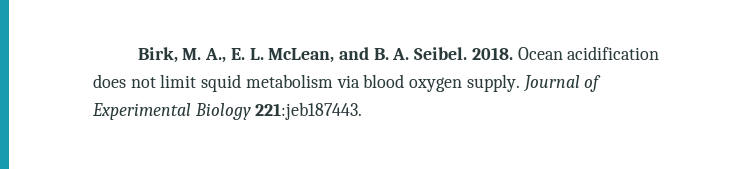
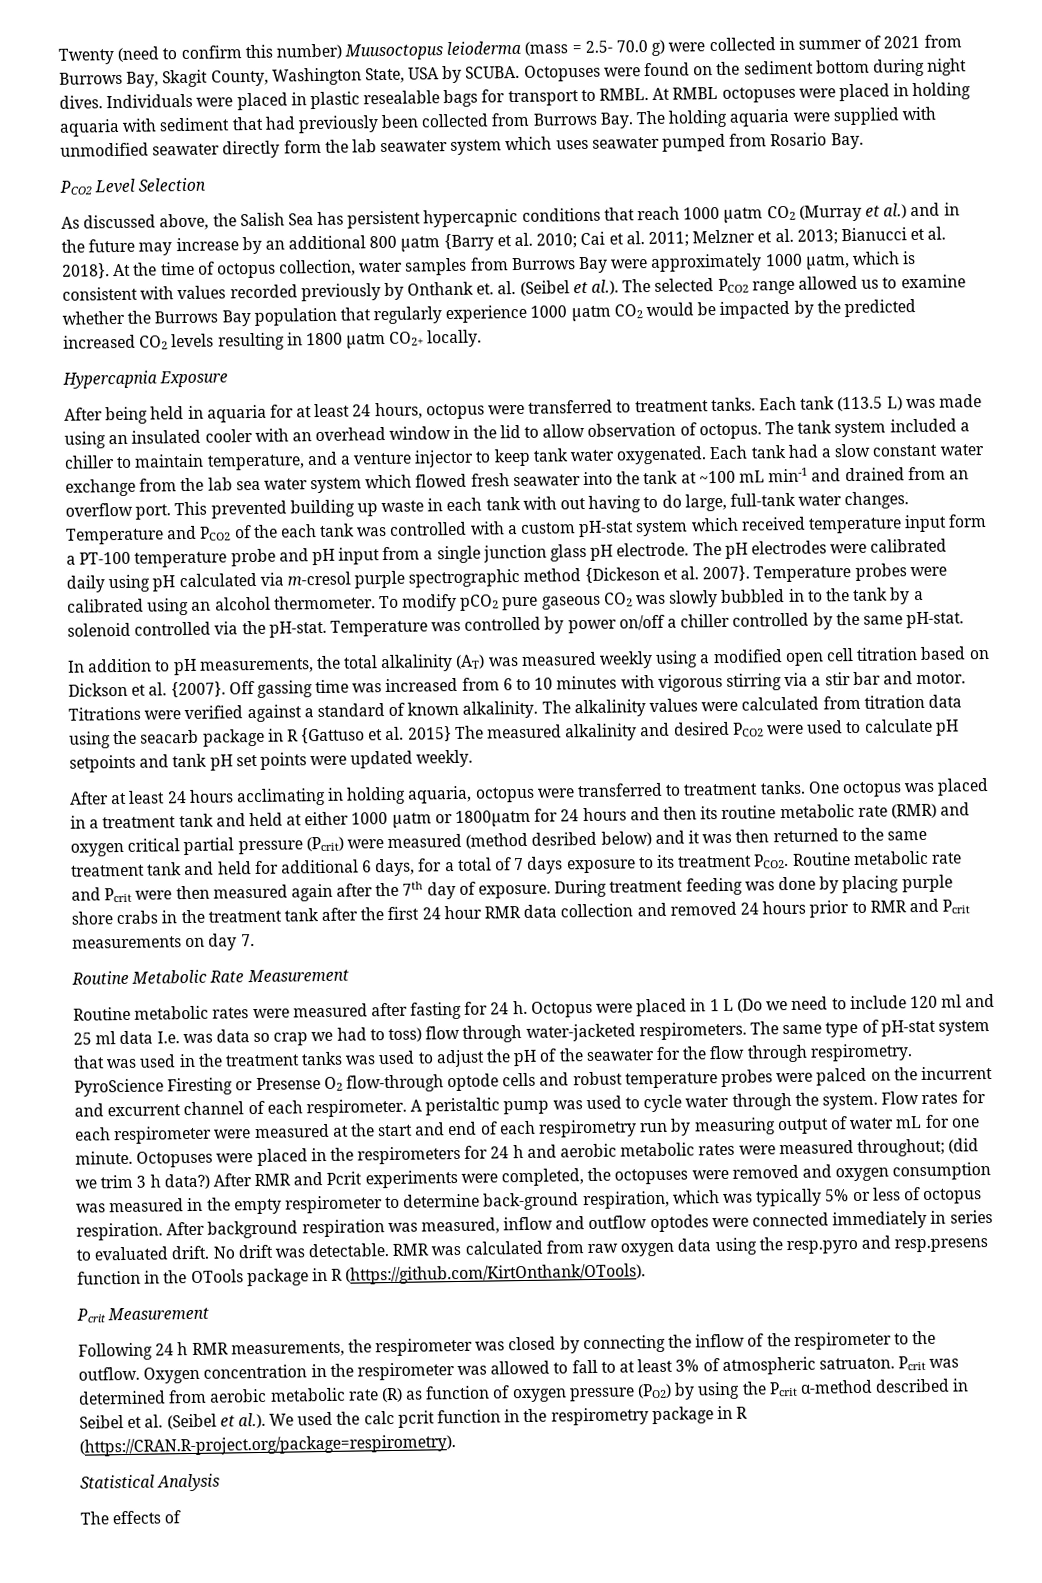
[137,46,660,63] [93,74,602,92] [92,102,363,120] Birk, M. A., E. L. McLean, and B. A. Seibel. 2018. Ocean acidification does not limit squid metabolism via blood oxygen supply. Journal of Experimental Biology 221:jeb187443. -> [58,34,962,65] [59,58,968,88] [59,82,972,111] [59,106,936,137] [60,132,864,159] [59,177,207,195] [61,202,960,231] [61,226,947,256] [62,251,917,279] [62,274,966,302] [62,299,916,327] [63,329,483,351] [62,370,229,389] [64,394,982,425] [64,418,970,449] [64,443,985,471] [65,466,969,497] [65,491,910,520] [66,513,988,545] [66,538,948,568] [66,563,947,593] [67,587,924,616] [67,611,965,638] [67,646,990,676] [68,671,967,698] [68,694,962,723] [69,718,959,749] [69,749,474,773] [69,777,990,807] [70,802,971,829] [70,827,928,857] [71,850,962,877] [71,874,953,903] [71,898,971,925] [72,933,255,951] [71,968,349,985] [73,993,996,1021] [73,1019,990,1046] [73,1043,913,1069] [74,1065,993,1097] [74,1090,986,1118] [74,1114,980,1145] [75,1138,980,1168] [75,1161,992,1190] [76,1187,983,1215] [76,1209,993,1241] [76,1235,989,1261] [77,1263,647,1287] [76,1306,210,1323] [78,1330,937,1361] [78,1355,960,1384] [78,1378,970,1405] [79,1405,749,1430] [79,1434,456,1457] [80,1473,221,1492] [80,1510,182,1525] Twenty (need to confirm this number) Muusoctopus leioderma (mass = 2.5- 70.0 g) were collected in summer of 2021 from Burrows Bay, Skagit County, Washington State, USA by SCUBA. Octopuses were found on the sediment bottom during night dives. Individuals were placed in plastic resealable bags for transport to RMBL. At RMBL octopuses were placed in holding aquaria with sediment that had previously been collected from Burrows Bay. The holding aquaria were supplied with unmodified seawater directly form the lab seawater system which uses seawater pumped from Rosario Bay. // PCO2 Level Selection // As discussed above, the Salish Sea has persistent hypercapnic conditions that reach 1000 μatm CO2 (Murray et al.) and in the future may increase by an additional 800 μatm {Barry et al. 2010; Cai et al. 2011; Melzner et al. 2013; Bianucci et al. 2018}. At the time of octopus collection, water samples from Burrows Bay were approximately 1000 μatm, which is consistent with values recorded previously by Onthank et. al. (Seibel et al.). The selected PCO2 range allowed us to examine whether the Burrows Bay population that regularly experience 1000 μatm CO2 would be impacted by the predicted increased CO2 levels resulting in 1800 μatm CO2+ locally. // Hypercapnia Exposure // After being held in aquaria for at least 24 hours, octopus were transferred to treatment tanks. Each tank (113.5 L) was made using an insulated cooler with an overhead window in the lid to allow observation of octopus. The tank system included a chiller to maintain temperature, and a venture injector to keep tank water oxygenated. Each tank had a slow constant water exchange from the lab sea water system which flowed fresh seawater into the tank at ~100 mL min-1 and drained from an overflow port. This prevented building up waste in each tank with out having to do large, full-tank water changes. Temperature and PCO2 of the each tank was controlled with a custom pH-stat system which received temperature input form a PT-100 temperature probe and pH input from a single junction glass pH electrode. The pH electrodes were calibrated daily using pH calculated via m-cresol purple spectrographic method {Dickeson et al. 2007}. Temperature probes were calibrated using an alcohol thermometer. To modify pCO2 pure gaseous CO2 was slowly bubbled in to the tank by a solenoid controlled via the pH-stat. Temperature was controlled by power on/off a chiller controlled by the same pH-stat. // In addition to pH measurements, the total alkalinity (AT) was measured weekly using a modified open cell titration based on Dickson et al. {2007}. Off gassing time was increased from 6 to 10 minutes with vigorous stirring via a stir bar and motor. Titrations were verified against a standard of known alkalinity. The alkalinity values were calculated from titration data using the seacarb package in R {Gattuso et al. 2015} The measured alkalinity and desired PCO2 were used to calculate pH setpoints and tank pH set points were updated weekly. // After at least 24 hours acclimating in holding aquaria, octopus were transferred to treatment tanks. One octopus was placed in a treatment tank and held at either 1000 μatm or 1800μatm for 24 hours and then its routine metabolic rate (RMR) and oxygen critical partial pressure (Pcrit) were measured (method desribed below) and it was then returned to the same treatment tank and held for additional 6 days, for a total of 7 days exposure to its treatment PCO2. Routine metabolic rate and Pcrit were then measured again after the 7th day of exposure. During treatment feeding was done by placing purple shore crabs in the treatment tank after the first 24 hour RMR data collection and removed 24 hours prior to RMR and Pcrit measurements on day 7. // Routine Metabolic Rate Measurement // Routine metabolic rates were measured after fasting for 24 h. Octopus were placed in 1 L (Do we need to include 120 ml and 25 ml data I.e. was data so crap we had to toss) flow through water-jacketed respirometers. The same type of pH-stat system that was used in the treatment tanks was used to adjust the pH of the seawater for the flow through respirometry. PyroScience Firesting or Presense O2 flow-through optode cells and robust temperature probes were palced on the incurrent and excurrent channel of each respirometer. A peristaltic pump was used to cycle water through the system. Flow rates for each respirometer were measured at the start and end of each respirometry run by measuring output of water mL for one minute. Octopuses were placed in the respirometers for 24 h and aerobic metabolic rates were measured throughout; (did we trim 3 h data?) After RMR and Pcrit experiments were completed, the octopuses were removed and oxygen consumption was measured in the empty respirometer to determine back-ground respiration, which was typically 5% or less of octopus respiration. After background respiration was measured, inflow and outflow optodes were connected immediately in series to evaluated drift. No drift was detectable. RMR was calculated from raw oxygen data using the resp.pyro and resp.presens function in the OTools package in R (https://github.com/KirtOnthank/OTools). // Pcrit Measurement // Following 24 h RMR measurements, the respirometer was closed by connecting the inflow of the respirometer to the outflow. Oxygen concentration in the respirometer was allowed to fall to at least 3% of atmospheric satruaton. Pcrit was determined from aerobic metabolic rate (R) as function of oxygen pressure (PO2) by using the Pcrit α-method described in Seibel et al. (Seibel et al.). We used the calc pcrit function in the respirometry package in R (https://CRAN.R-project.org/package=respirometry). // Statistical Analysis // The effects of

